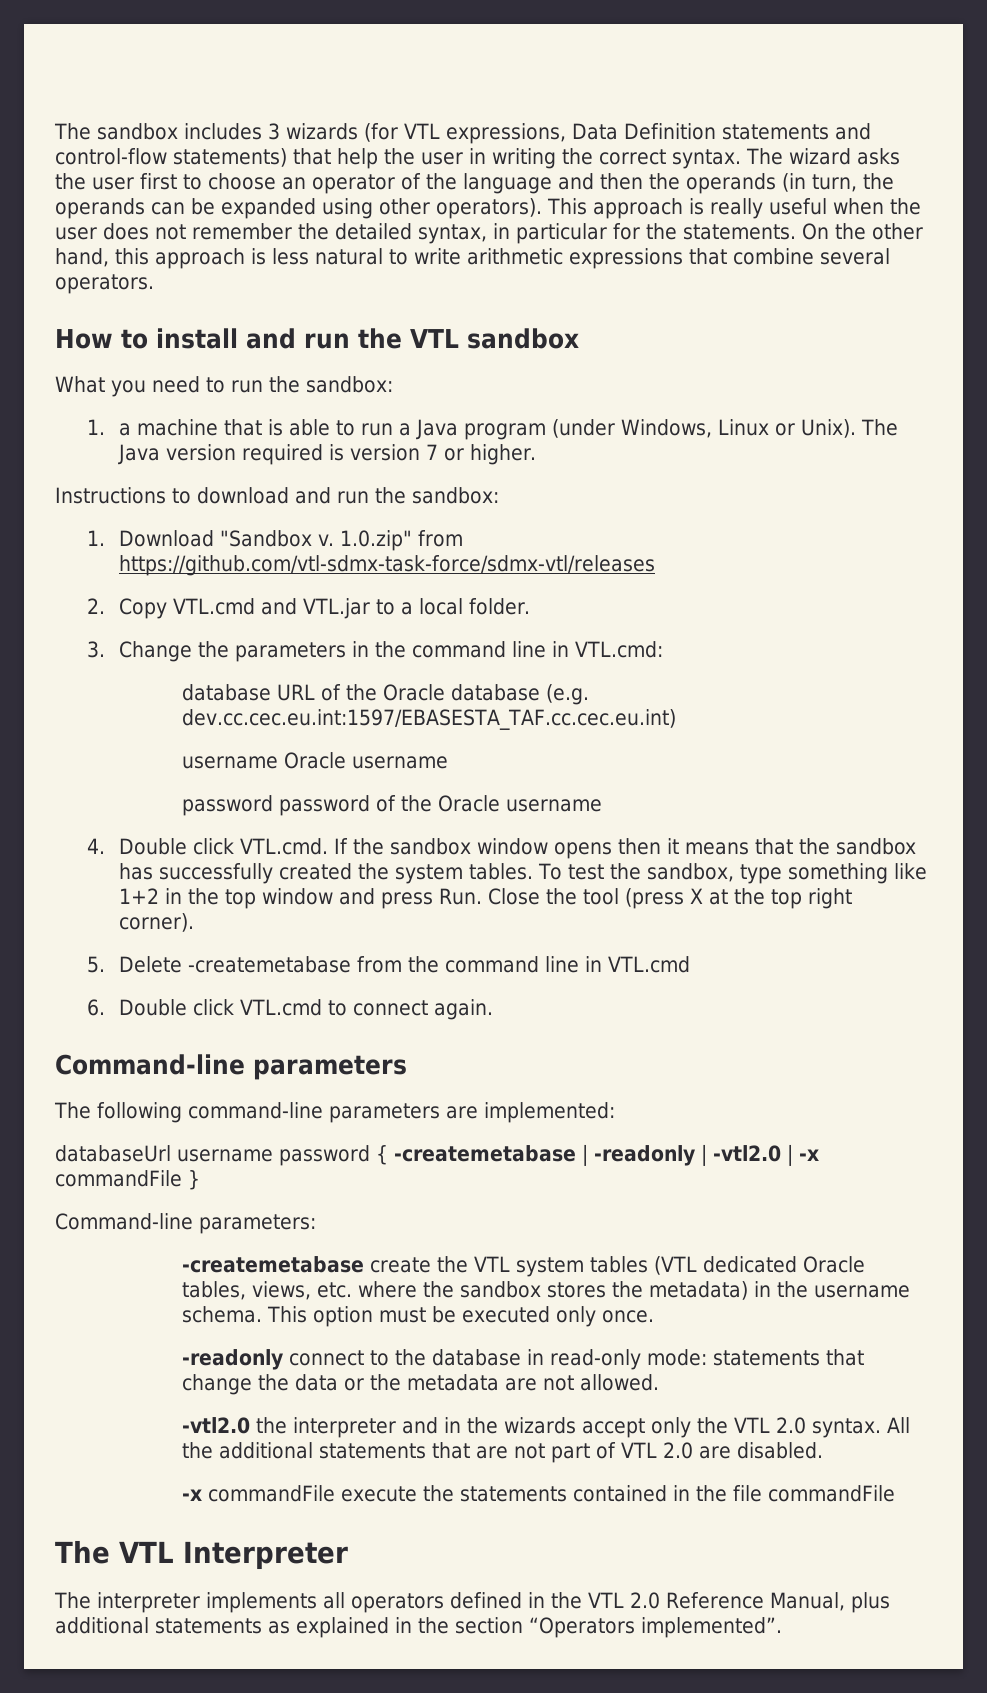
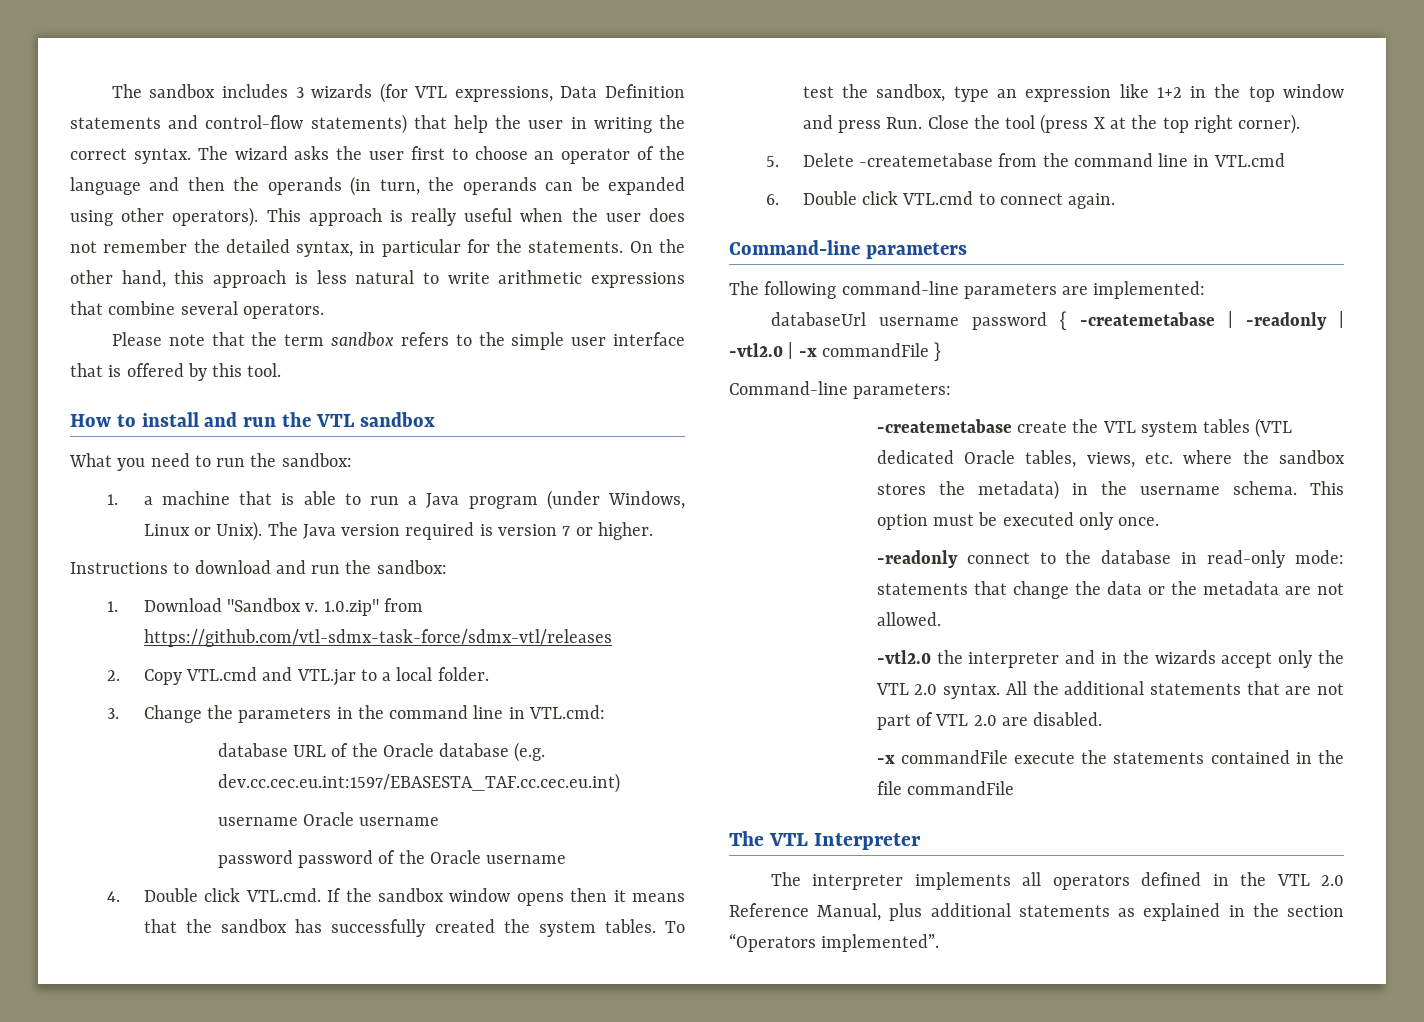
(154, 284) none -> [111,332,685,350] [70,363,282,381] // Please note that the term sandbox refers to the simple user interface that is offered by this tool.
[788,863,889,884] something -> [997,86,1112,102] an expression

